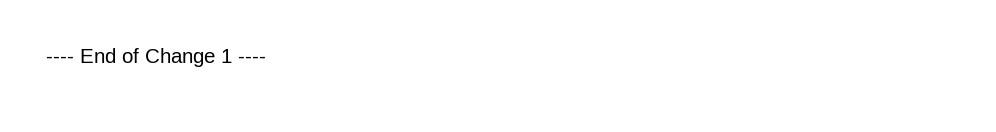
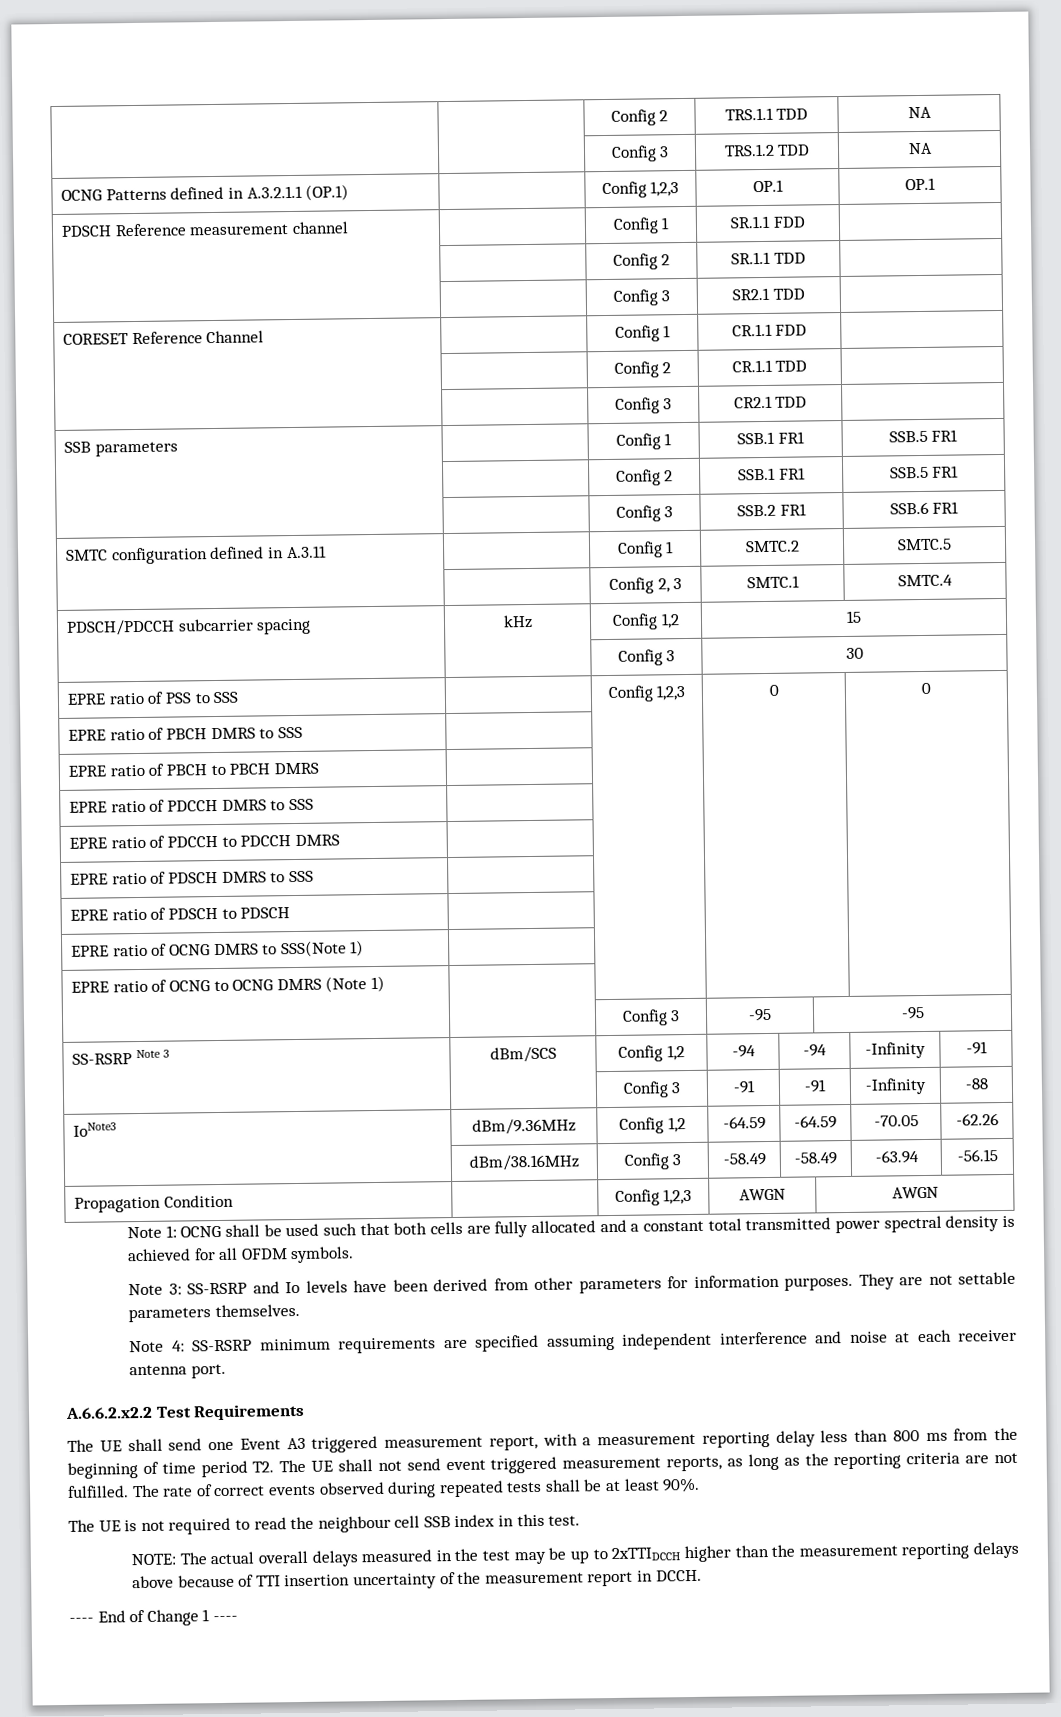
(46, 59) none -> [610,109,669,126] [724,107,809,121] [907,106,932,119] [610,145,670,162] [723,143,811,157] [907,142,933,155] [61,184,350,201] [601,181,680,199] [752,179,784,193] [905,177,936,191] [61,221,350,237] [612,217,670,234] [730,215,805,229] [612,253,671,270] [731,251,806,265] [612,289,671,306] [732,287,805,301] [63,330,265,345] [614,325,672,342] [731,323,808,337] [613,361,672,378] [731,359,808,373] [614,397,673,414] [733,395,808,409] [64,441,178,457] [615,433,673,450] [737,431,805,445] [888,429,959,443] [615,469,674,486] [738,467,806,481] [889,465,960,479] [615,505,674,522] [737,503,807,517] [889,501,960,515] [66,545,327,565] [616,541,675,558] [744,540,800,553] [897,538,952,551] [608,577,683,594] [746,575,800,589] [898,574,953,587] [66,618,312,636] [502,614,533,629] [612,613,680,630] [846,610,862,623] [617,649,676,666] [845,647,864,659] [67,691,239,705] [607,685,686,702] [768,684,779,696] [921,682,931,694] [68,726,303,741] [68,762,319,777] [69,798,314,813] [69,834,340,849] [70,870,314,885] [70,907,291,921] [71,940,365,958] [71,975,385,993] [621,1009,681,1026] [748,1008,772,1022] [900,1006,925,1020] [72,1049,171,1065] [489,1046,557,1063] [618,1045,685,1062] [731,1045,756,1058] [803,1044,827,1057] [865,1041,926,1059] [965,1041,988,1055] [622,1081,682,1098] [732,1080,756,1094] [804,1079,827,1093] [865,1077,927,1095] [964,1078,988,1090] [73,1122,118,1137] [472,1118,576,1135] [619,1117,686,1134] [722,1116,766,1130] [794,1115,837,1129] [873,1115,919,1127] [955,1113,999,1126] [469,1154,579,1171] [623,1153,682,1170] [722,1153,766,1166] [794,1152,837,1165] [874,1150,919,1164] [956,1149,998,1162] [74,1194,234,1213] [614,1188,693,1206] [739,1188,786,1201] [891,1186,939,1199] [127,1215,1016,1239] [127,1246,355,1264] [128,1271,1017,1296] [128,1303,300,1323] [129,1329,1017,1354] [129,1363,226,1379] [65,1403,306,1421] [67,1427,1018,1453] [67,1452,1019,1479] [67,1477,701,1498] [68,1513,581,1535] [131,1541,1019,1567] [132,1569,702,1590] | | Config 2 | TRS.1.1 TDD | NA // | | Config 3 | TRS.1.2 TDD | NA // OCNG Patterns defined in A.3.2.1.1 (OP.1) | | Config 1,2,3 | OP.1 | OP.1 // PDSCH Reference measurement channel | | Config 1 | SR.1.1 FDD | // | | Config 2 | SR.1.1 TDD | // | | Config 3 | SR2.1 TDD | // CORESET Reference Channel | | Config 1 | CR.1.1 FDD | // | | Config 2 | CR.1.1 TDD | // | | Config 3 | CR2.1 TDD | // SSB parameters | | Config 1 | SSB.1 FR1 | SSB.5 FR1 // | | Config 2 | SSB.1 FR1 | SSB.5 FR1 // | | Config 3 | SSB.2 FR1 | SSB.6 FR1 // SMTC configuration defined in A.3.11 | | Config 1 | SMTC.2 | SMTC.5 // | | Config 2, 3 | SMTC.1 | SMTC.4 // PDSCH/PDCCH subcarrier spacing | kHz | Config 1,2 | 15 // | | Config 3 | 30 // EPRE ratio of PSS to SSS | | Config 1,2,3 | 0 | 0 // EPRE ratio of PBCH DMRS to SSS | | | | // EPRE ratio of PBCH to PBCH DMRS | | | | // EPRE ratio of PDCCH DMRS to SSS | | | | // EPRE ratio of PDCCH to PDCCH DMRS | | | | // EPRE ratio of PDSCH DMRS to SSS | | | | // EPRE ratio of PDSCH to PDSCH | | | | // EPRE ratio of OCNG DMRS to SSS(Note 1) | | | | // EPRE ratio of OCNG to OCNG DMRS (Note 1) | | | | // | | Config 3 | -95 | -95 // SS-RSRP Note 3 | dBm/SCS | Config 1,2 | -94 | -94 | -Infinity | -91 // | | Config 3 | -91 | -91 | -Infinity | -88 // IoNote3 | dBm/9.36MHz | Config 1,2 | -64.59 | -64.59 | -70.05 | -62.26 // | dBm/38.16MHz | Config 3 | -58.49 | -58.49 | -63.94 | -56.15 // Propagation Condition | | Config 1,2,3 | AWGN | AWGN // Note 1: OCNG shall be used such that both cells are fully allocated and a constant total transmitted power spectral density is achieved for all OFDM symbols. // Note 3: SS-RSRP and Io levels have been derived from other parameters for information purposes. They are not settable parameters themselves. // Note 4: SS-RSRP minimum requirements are specified assuming independent interference and noise at each receiver antenna port. // A.6.6.2.x2.2 Test Requirements // The UE shall send one Event A3 triggered measurement report, with a measurement reporting delay less than 800 ms from the beginning of time period T2. The UE shall not send event triggered measurement reports, as long as the reporting criteria are not fulfilled. The rate of correct events observed during repeated tests shall be at least 90%. // The UE is not required to read the neighbour cell SSB index in this test. // NOTE: The actual overall delays measured in the test may be up to 2xTTIDCCH higher than the measurement reporting delays above because of TTI insertion uncertainty of the measurement report in DCCH. //

